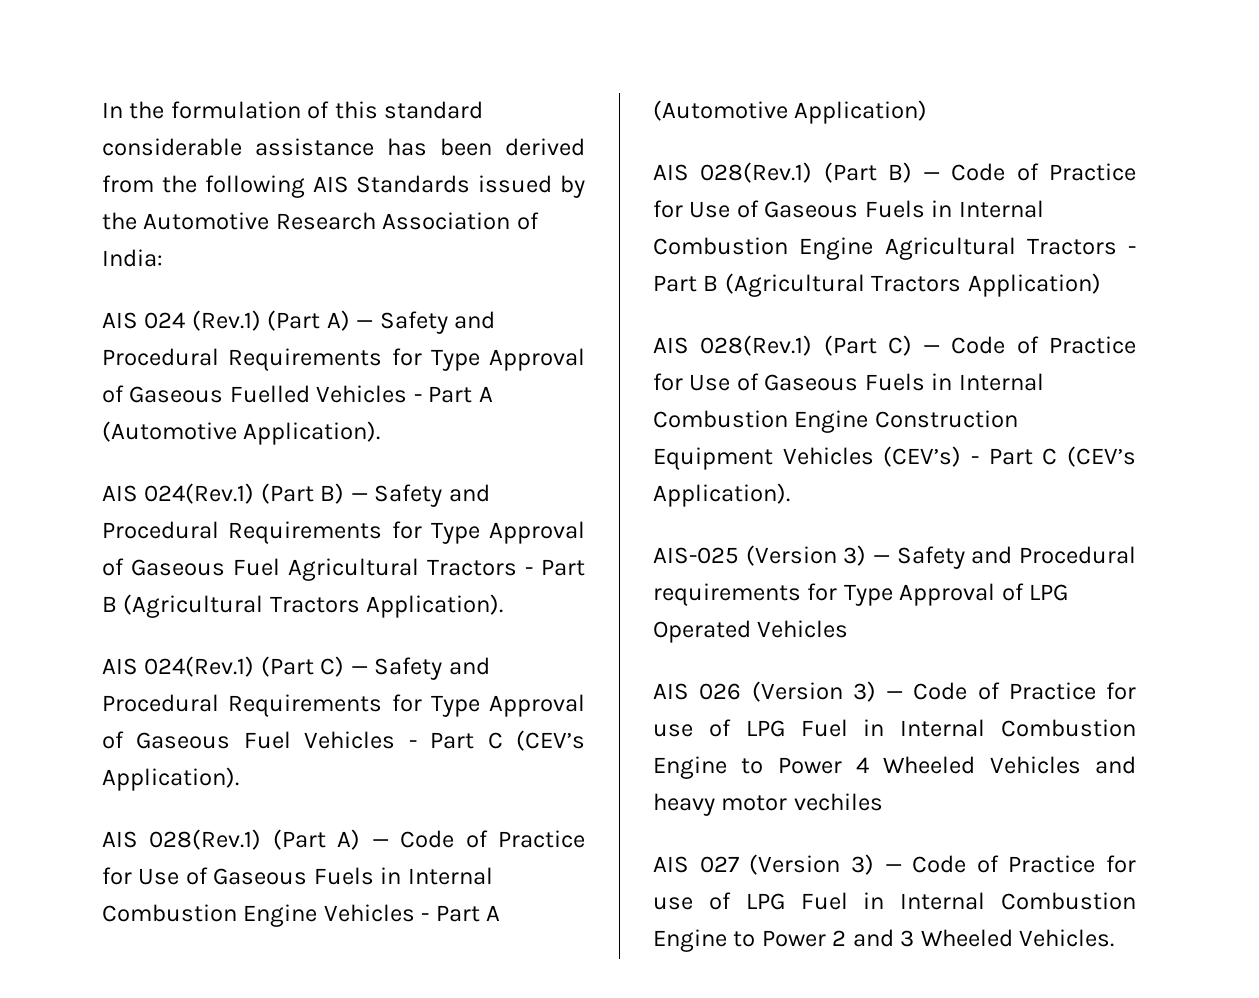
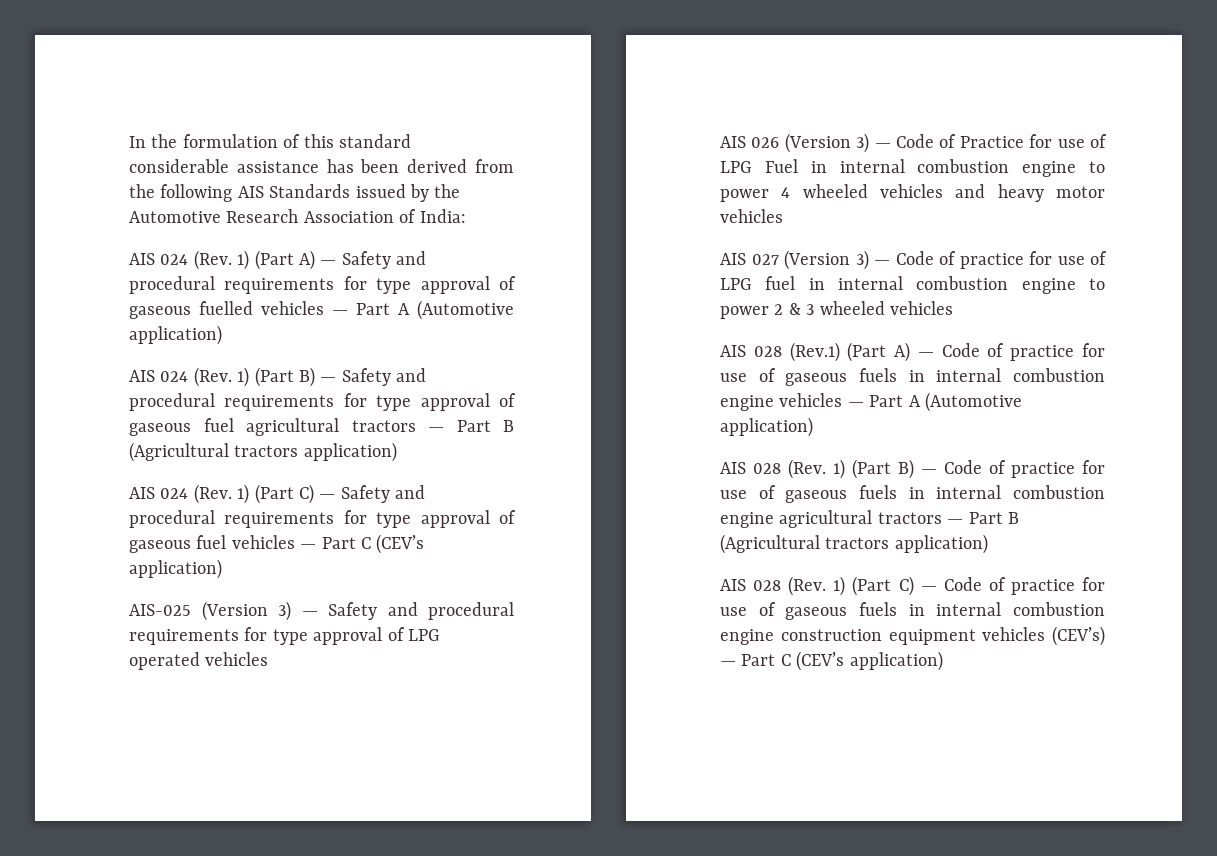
[191,310,261,331] (Rev.1) -> [193,250,250,270] (Rev. 1)
[102,348,585,371] [102,385,493,403] [102,421,381,445] [102,483,255,504] Procedural Requirements for Type Approval of Gaseous Fuelled Vehicles - Part A (Automotive Application). // AIS 024(Rev.1) -> [129,276,516,294] [129,300,514,320] [129,325,222,345] [129,367,250,387] procedural requirements for type approval of gaseous fuelled vehicles — Part A (Automotive application) // AIS 024 (Rev. 1)
[102,521,585,544] [102,558,585,581] [102,594,504,618] [102,656,255,677] Procedural Requirements for Type Approval of Gaseous Fuel Agricultural Tractors - Part B (Agricultural Tractors Application). // AIS 024(Rev.1) -> [129,393,516,411] [129,418,514,436] [129,442,397,462] [129,484,250,504] procedural requirements for type approval of gaseous fuel agricultural tractors — Part B (Agricultural tractors application) // AIS 024 (Rev. 1)
[102,694,585,717] [102,730,585,751] [102,767,239,791] [102,829,585,850] [102,867,493,885] [102,904,501,927] [653,100,928,124] [653,162,1136,183] [653,200,1044,218] [653,237,1136,260] [653,273,1101,297] [653,335,1136,356] [653,373,1044,391] [653,410,1018,433] [653,446,1136,470] [653,483,790,507] Procedural Requirements for Type Approval of Gaseous Fuel Vehicles - Part C (CEV’s Application). // AIS 028(Rev.1) (Part A) — Code of Practice for Use of Gaseous Fuels in Internal Combustion Engine Vehicles - Part A (Automotive Application) // AIS 028(Rev.1) (Part B) — Code of Practice for Use of Gaseous Fuels in Internal Combustion Engine Agricultural Tractors - Part B (Agricultural Tractors Application) // AIS 028(Rev.1) (Part C) — Code of Practice for Use of Gaseous Fuels in Internal Combustion Engine Construction Equipment Vehicles (CEV’s) - Part C (CEV’s Application). -> [129,510,516,528] [129,534,425,554] [129,559,222,579] procedural requirements for type approval of gaseous fuel vehicles — Part C (CEV’s application)
[1019,546,1136,564] [653,583,1069,606] [653,620,849,643] Procedural requirements for Type Approval of LPG Operated Vehicles -> [428,602,514,620] [129,627,440,645] [129,652,269,670] procedural requirements for type approval of LPG operated vehicles
[900,719,1136,737] [653,756,1081,779] Internal Combustion Engine to Power 4 Wheeled Vehicles -> [839,159,1105,177] [720,184,943,202] internal combustion engine to power 4 wheeled vehicles
[793,793,883,811] vechiles -> [720,209,783,223] vehicles
[1008,855,1136,873] [653,892,1136,910] [653,929,1115,952] Practice for use of LPG Fuel in Internal Combustion Engine to Power 2 and 3 Wheeled Vehicles. -> [959,251,1107,269] [720,276,1105,294] [720,301,953,319] [720,342,1105,362] [720,368,1105,386] [720,392,1022,412] [720,417,813,437] [720,459,1105,479] [720,485,1105,503] [720,510,1019,528] [720,534,988,554] [720,576,1105,596] [720,602,1105,620] [720,626,1105,646] [720,651,943,671] practice for use of LPG fuel in internal combustion engine to power 2 & 3 wheeled vehicles // AIS 028 (Rev.1) (Part A) — Code of practice for use of gaseous fuels in internal combustion engine vehicles — Part A (Automotive application) // AIS 028 (Rev. 1) (Part B) — Code of practice for use of gaseous fuels in internal combustion engine agricultural tractors — Part B (Agricultural tractors application) // AIS 028 (Rev. 1) (Part C) — Code of practice for use of gaseous fuels in internal combustion engine construction equipment vehicles (CEV’s) — Part C (CEV’s application)

